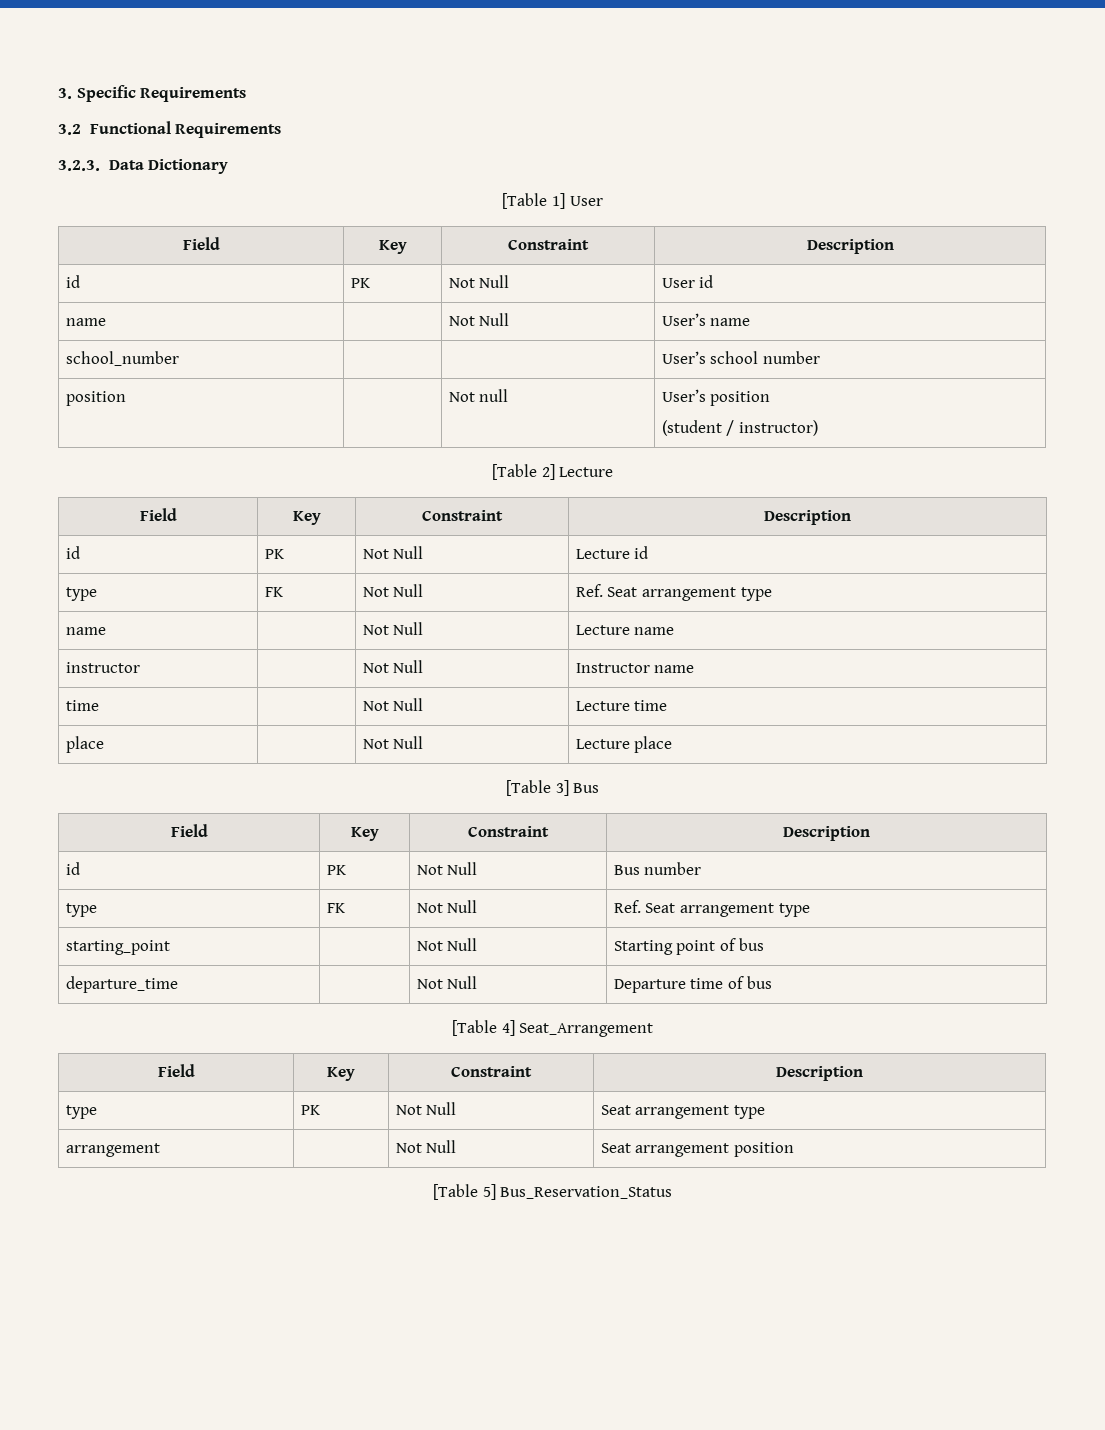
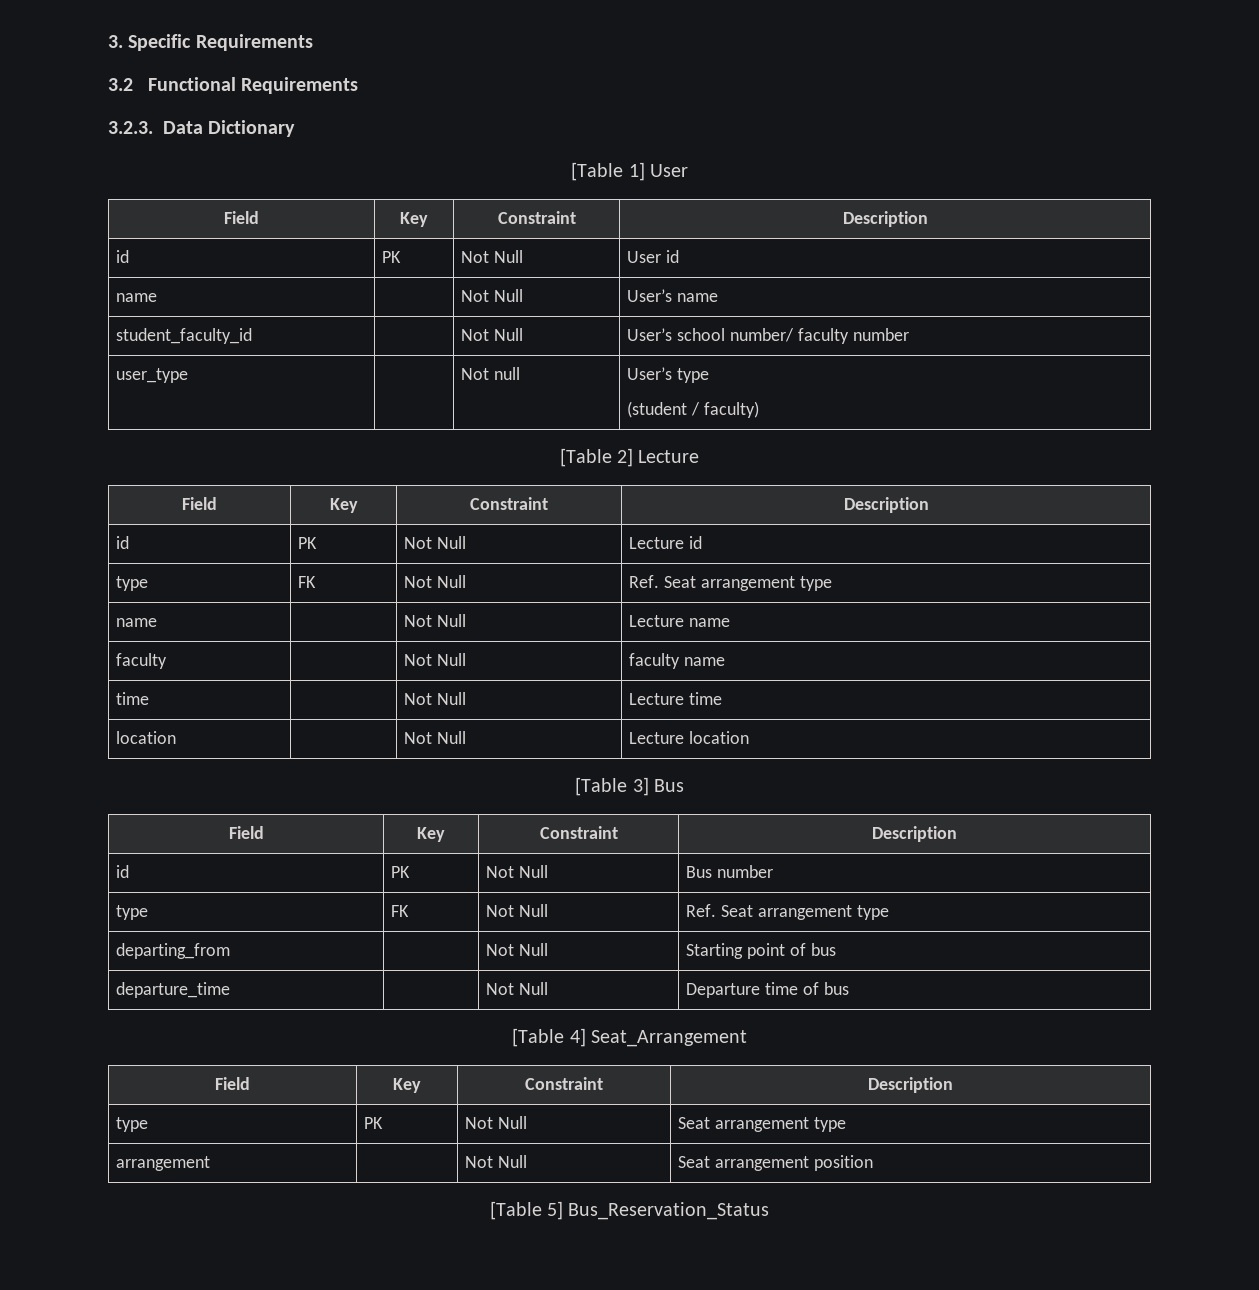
[65,351,179,366] school_number | | -> [116,328,253,344] [461,328,523,341] student_faculty_id | | Not Null
[762,351,820,364] [65,391,126,406] number // position -> [729,328,909,344] [116,368,189,383] number/ faculty number // user_type
[710,391,771,406] position -> [676,368,709,383] type
[738,420,818,436] instructor) -> [703,401,759,418] faculty)
[65,662,140,673] [362,660,424,673] [575,663,650,673] instructor | | Not Null | Instructor -> [116,653,168,669] [404,653,466,666] [629,653,681,669] faculty | | Not Null | faculty
[65,736,104,753] [362,736,424,749] [575,736,673,753] place | | Not Null | Lecture place -> [116,731,177,744] [404,731,466,744] [629,731,749,744] location | | Not Null | Lecture location
[65,940,170,955] starting_point -> [116,943,231,959] departing_from

